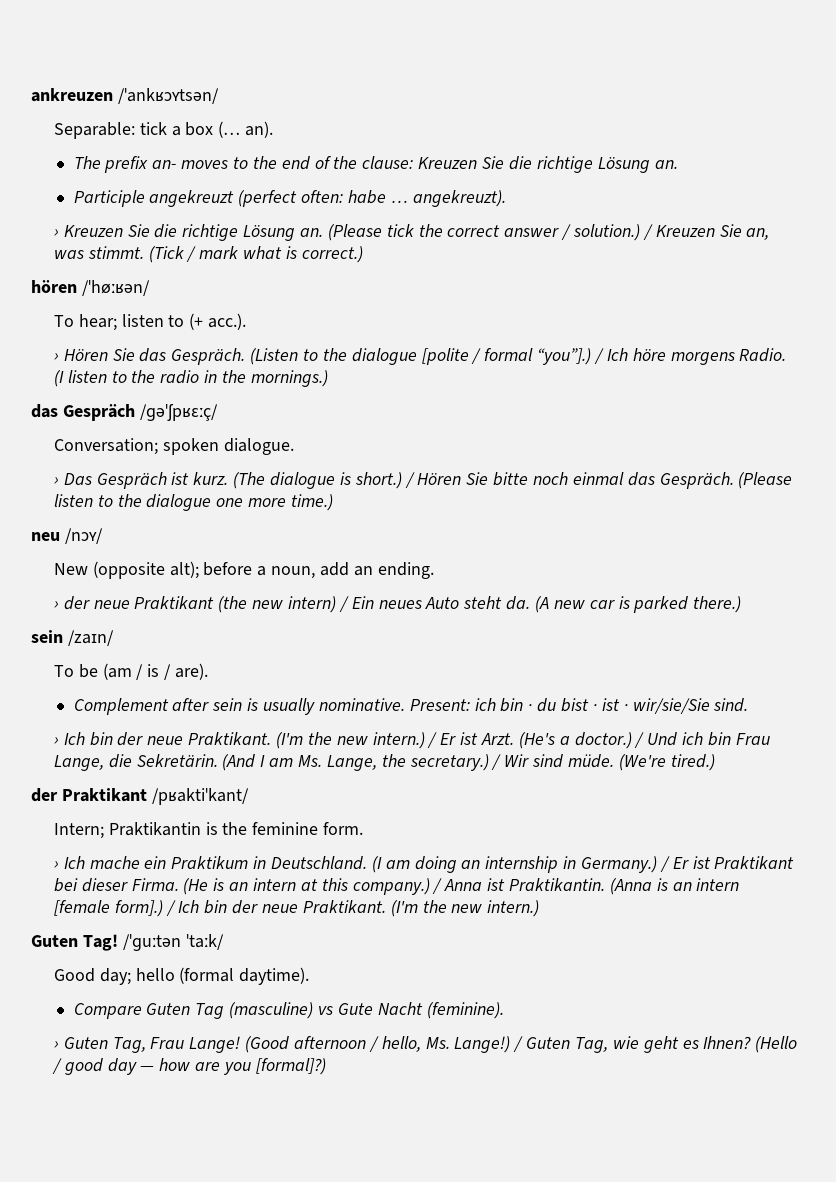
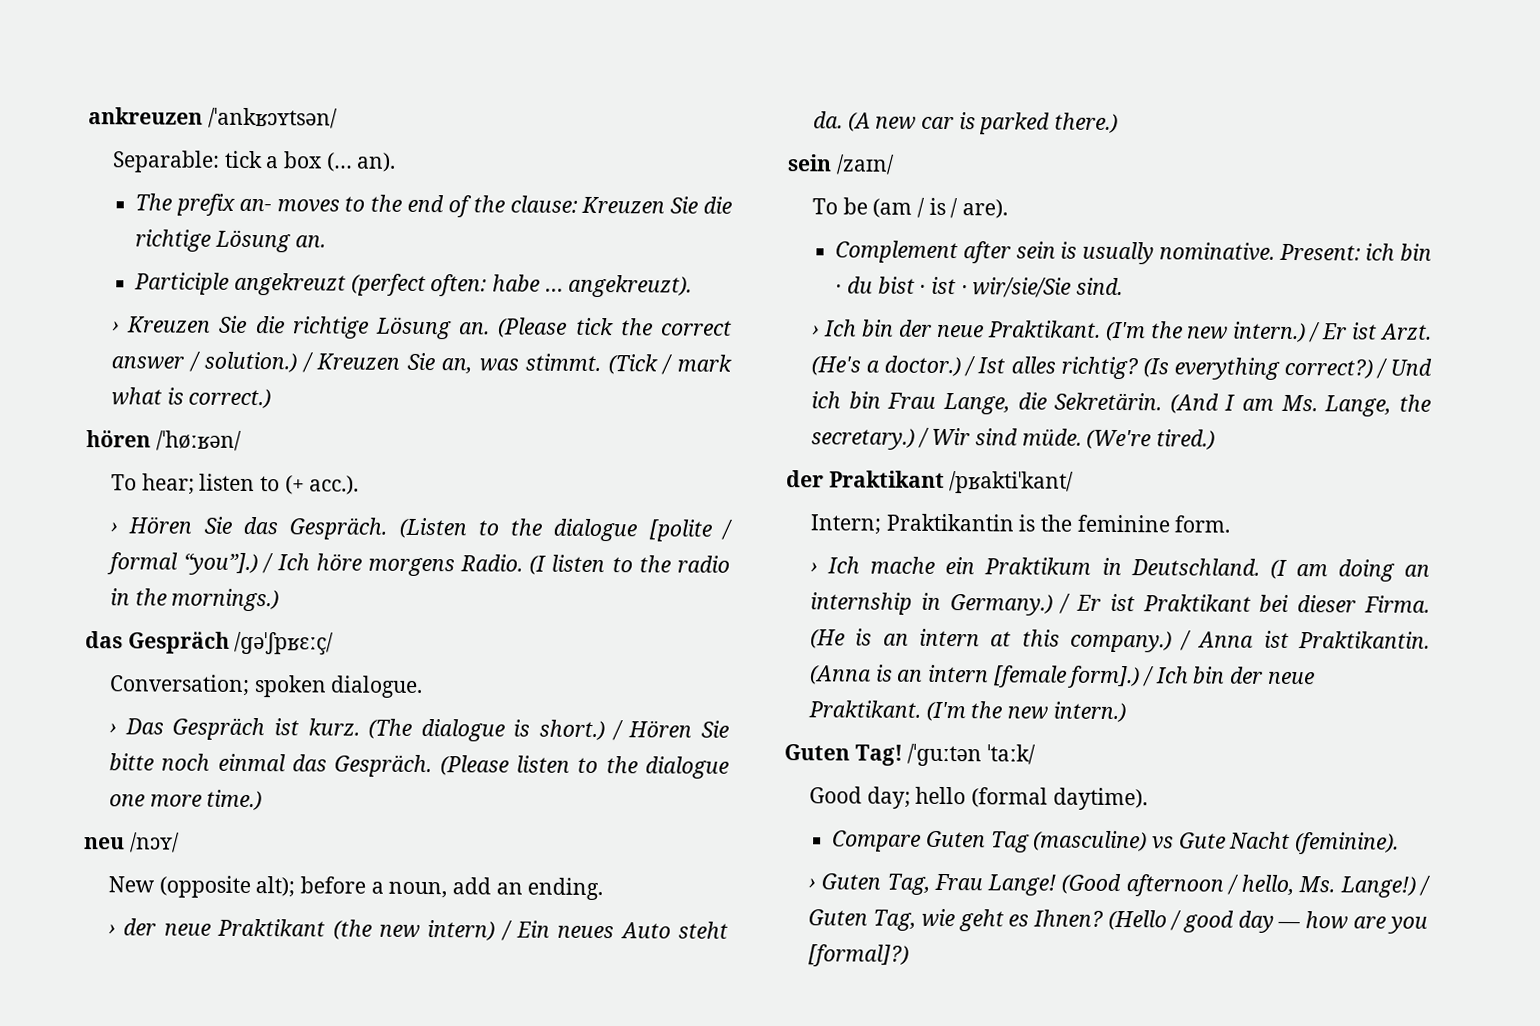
(645, 740) none -> [977,356,1387,380] Ist alles richtig? (Is everything correct?) /

